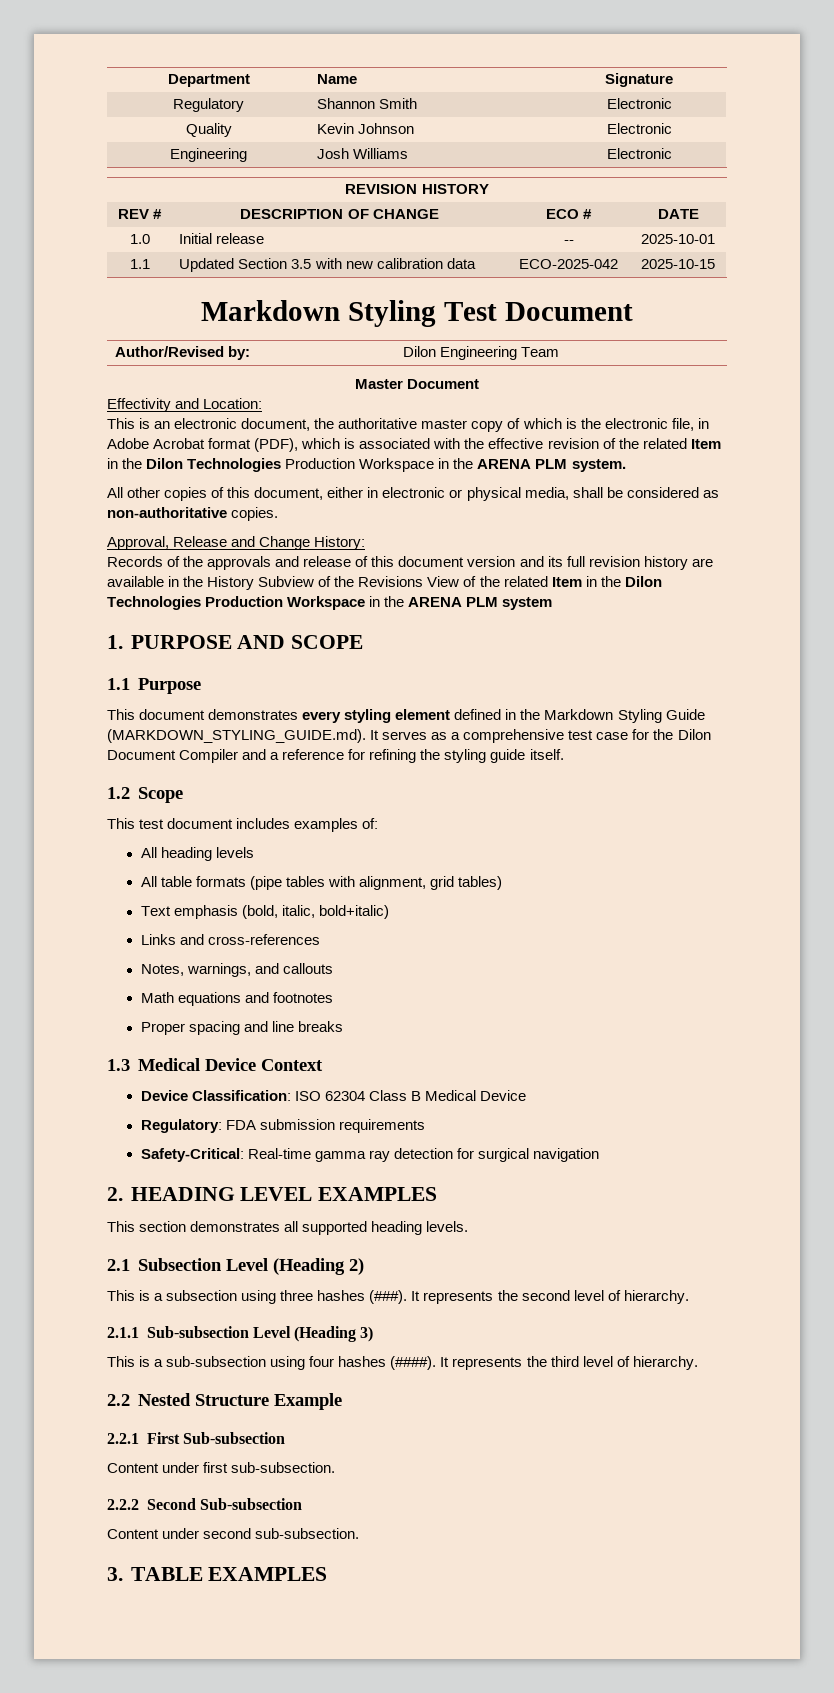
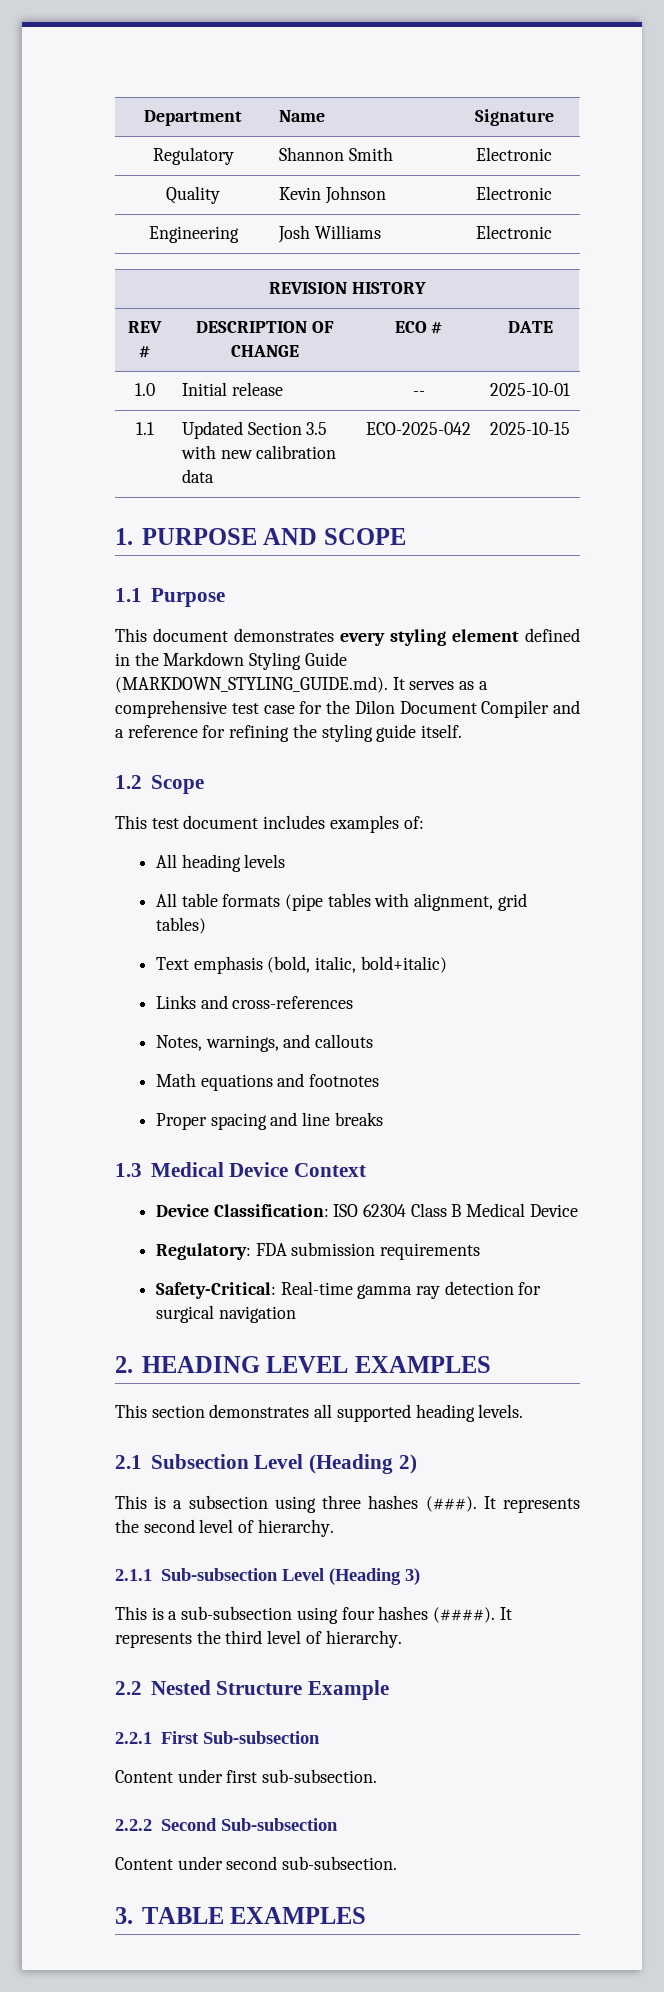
[201,300,633,327] [115,346,251,360] [403,346,560,360] [354,379,480,389] [107,398,263,412] [107,418,709,432] [107,438,721,452] [107,458,626,472] [107,487,719,501] [107,507,279,521] [107,536,366,550] [107,556,713,570] [107,576,662,590] [107,596,553,610] // Markdown Styling Test Document // Author/Revised by: | Dilon Engineering Team // Master Document // Effectivity and Location: // This is an electronic document, the authoritative master copy of which is the electronic file, in Adobe Acrobat format (PDF), which is associated with the effective revision of the related Item in the Dilon Technologies Production Workspace in the ARENA PLM system. // All other copies of this document, either in electronic or physical media, shall be considered as non-authoritative copies. // Approval, Release and Change History: // Records of the approvals and release of this document version and its full revision history are available in the History Subview of the Revisions View of the related Item in the Dilon Technologies Production Workspace in the ARENA PLM system -> (570, 428) none

